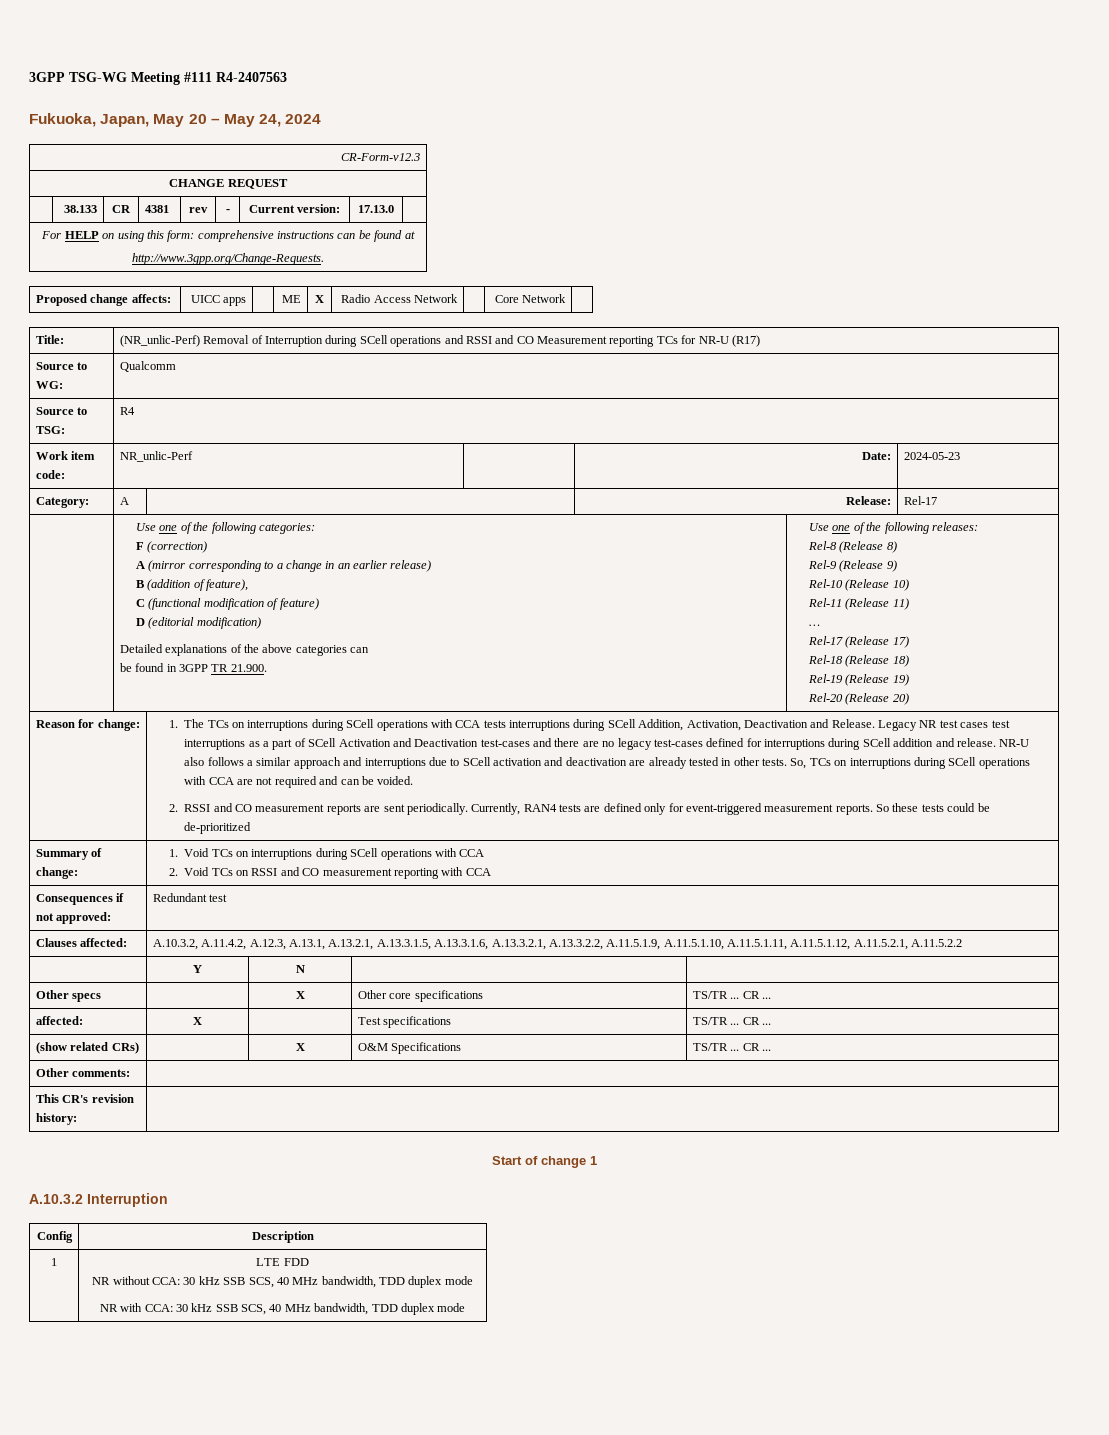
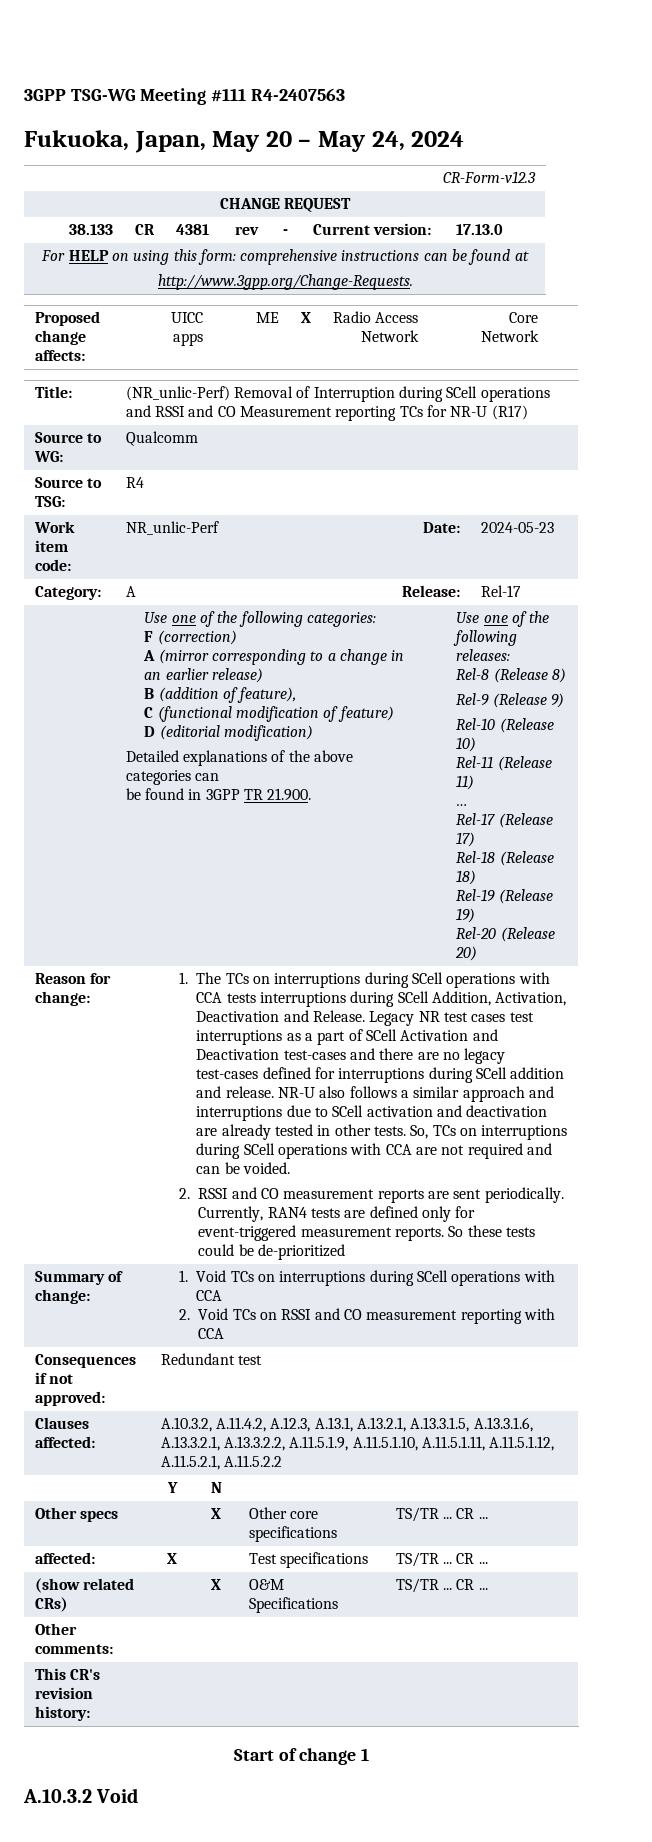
[87,1193,168,1207] [36,1231,73,1243] [251,1231,314,1243] [51,1258,57,1266] [256,1258,309,1266] [92,1276,473,1288] [99,1303,466,1315] Interruption // Config | Description // 1 | LTE FDD // NR without CCA: 30 kHz SSB SCS, 40 MHz bandwidth, TDD duplex mode // NR with CCA: 30 kHz SSB SCS, 40 MHz bandwidth, TDD duplex mode -> [96,1788,139,1803] Void

